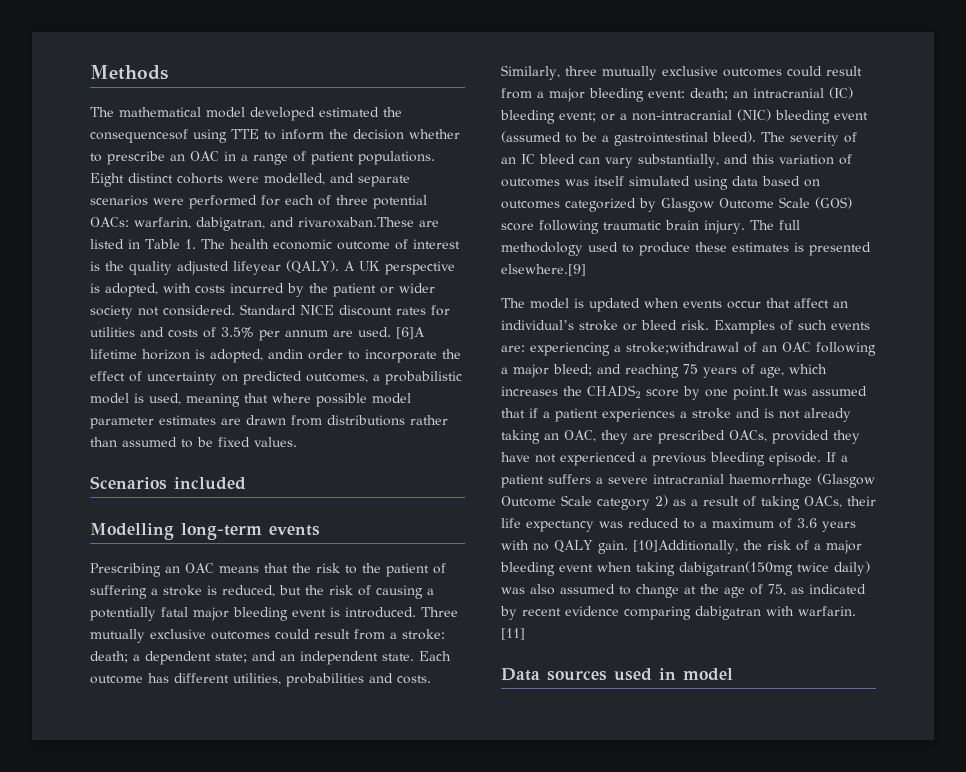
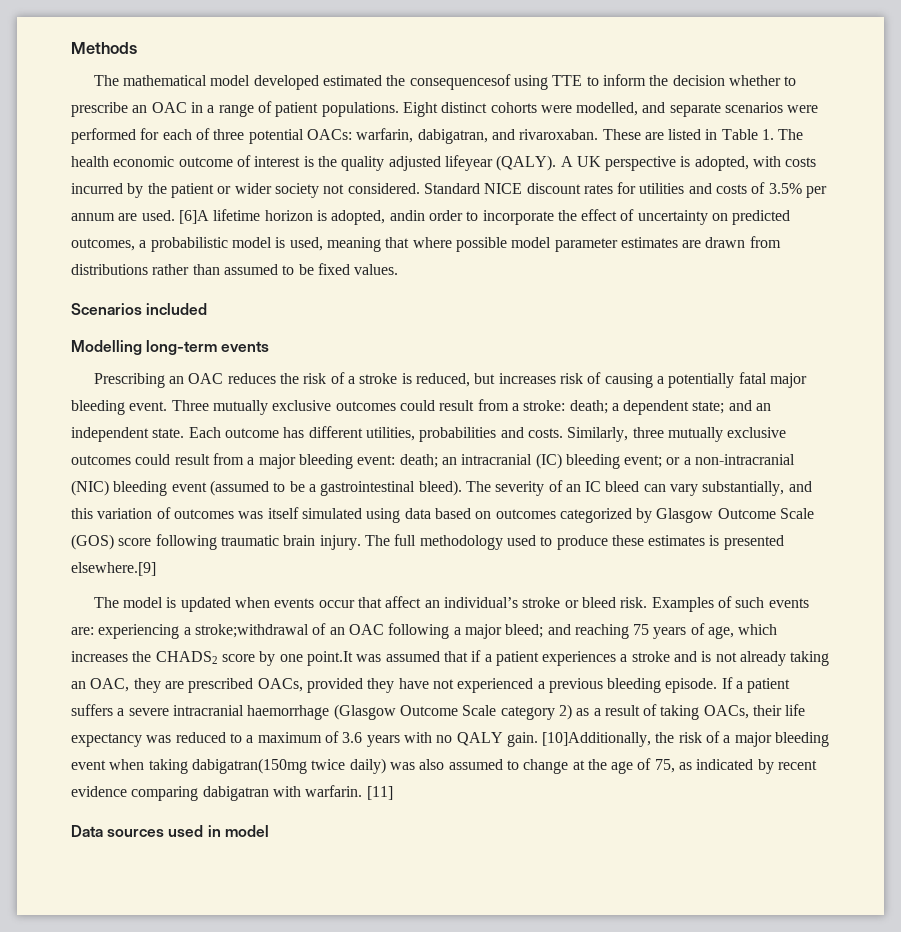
[298,217,414,228] rivaroxaban.These -> [519,129,641,140] rivaroxaban. These
[219,563,446,577] [90,585,147,599] means that the risk to the patient of suffering -> [227,372,345,384] reduces the risk of
[305,585,324,595] the -> [498,373,556,384] increases
[292,607,416,618] event is introduced. -> [129,401,168,411] event.

